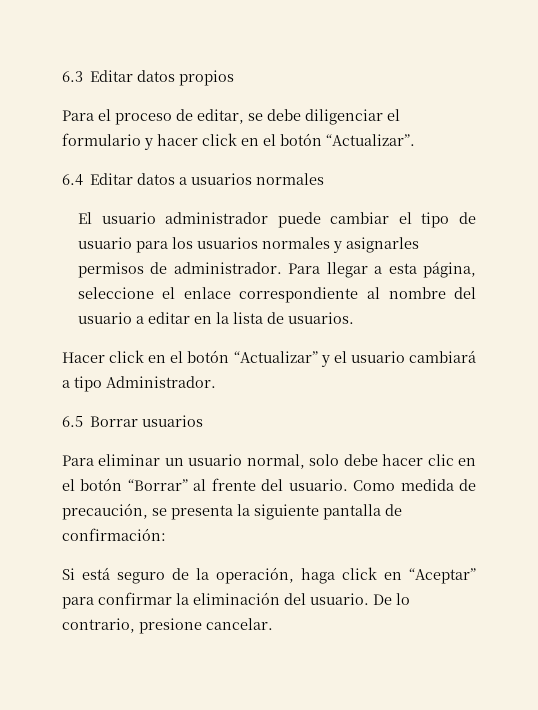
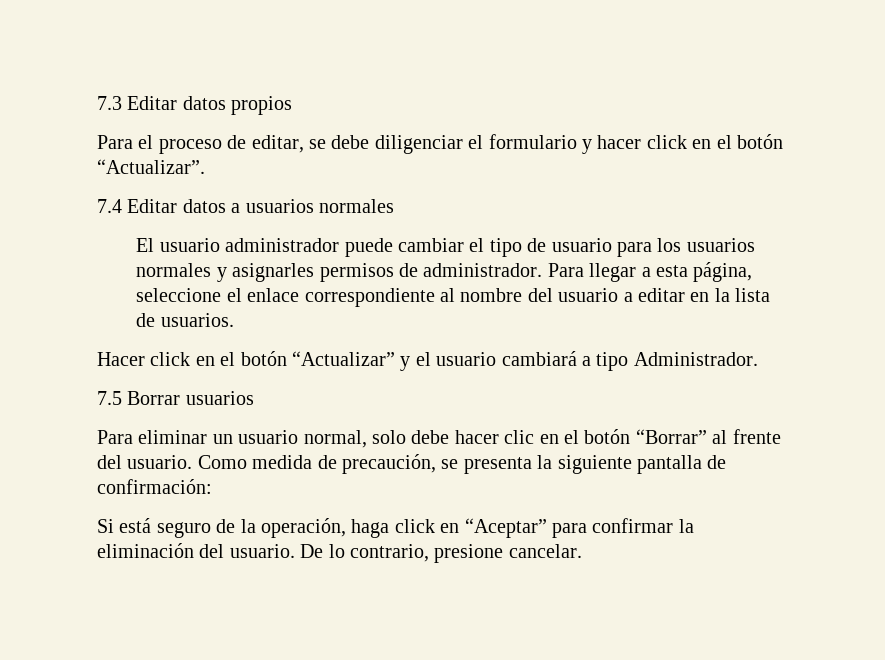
[62,71,83,82] 6.3 -> [97,96,122,110] 7.3
[62,174,83,186] 6.4 -> [97,199,122,213] 7.4
[62,416,83,427] 6.5 -> [97,391,122,405] 7.5

